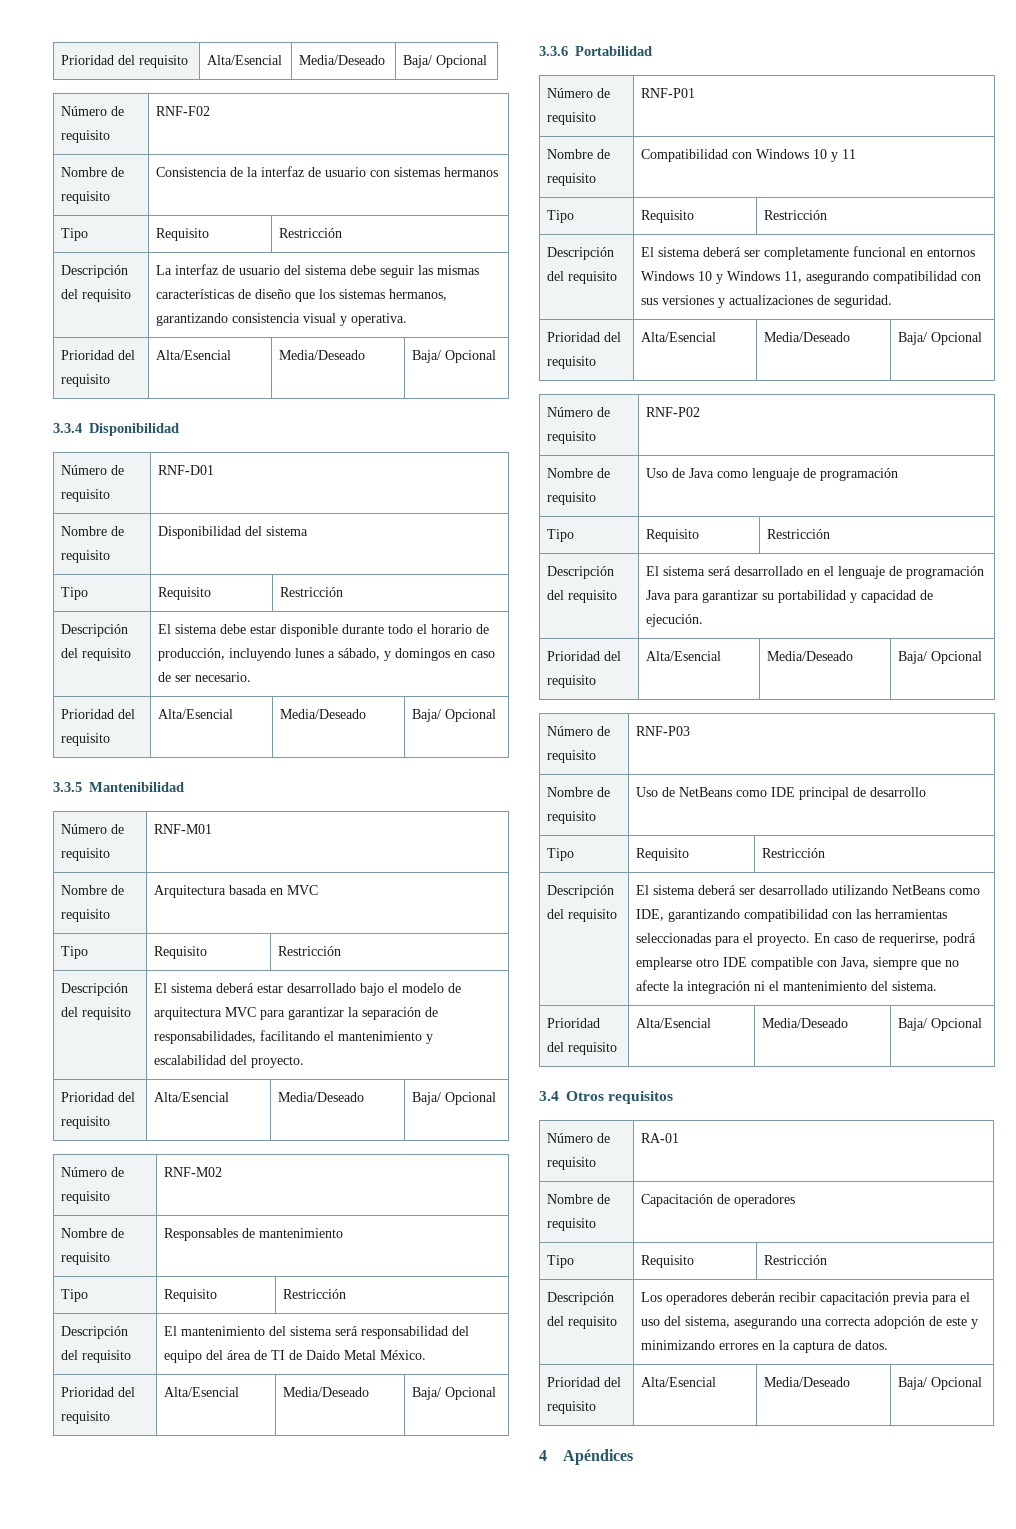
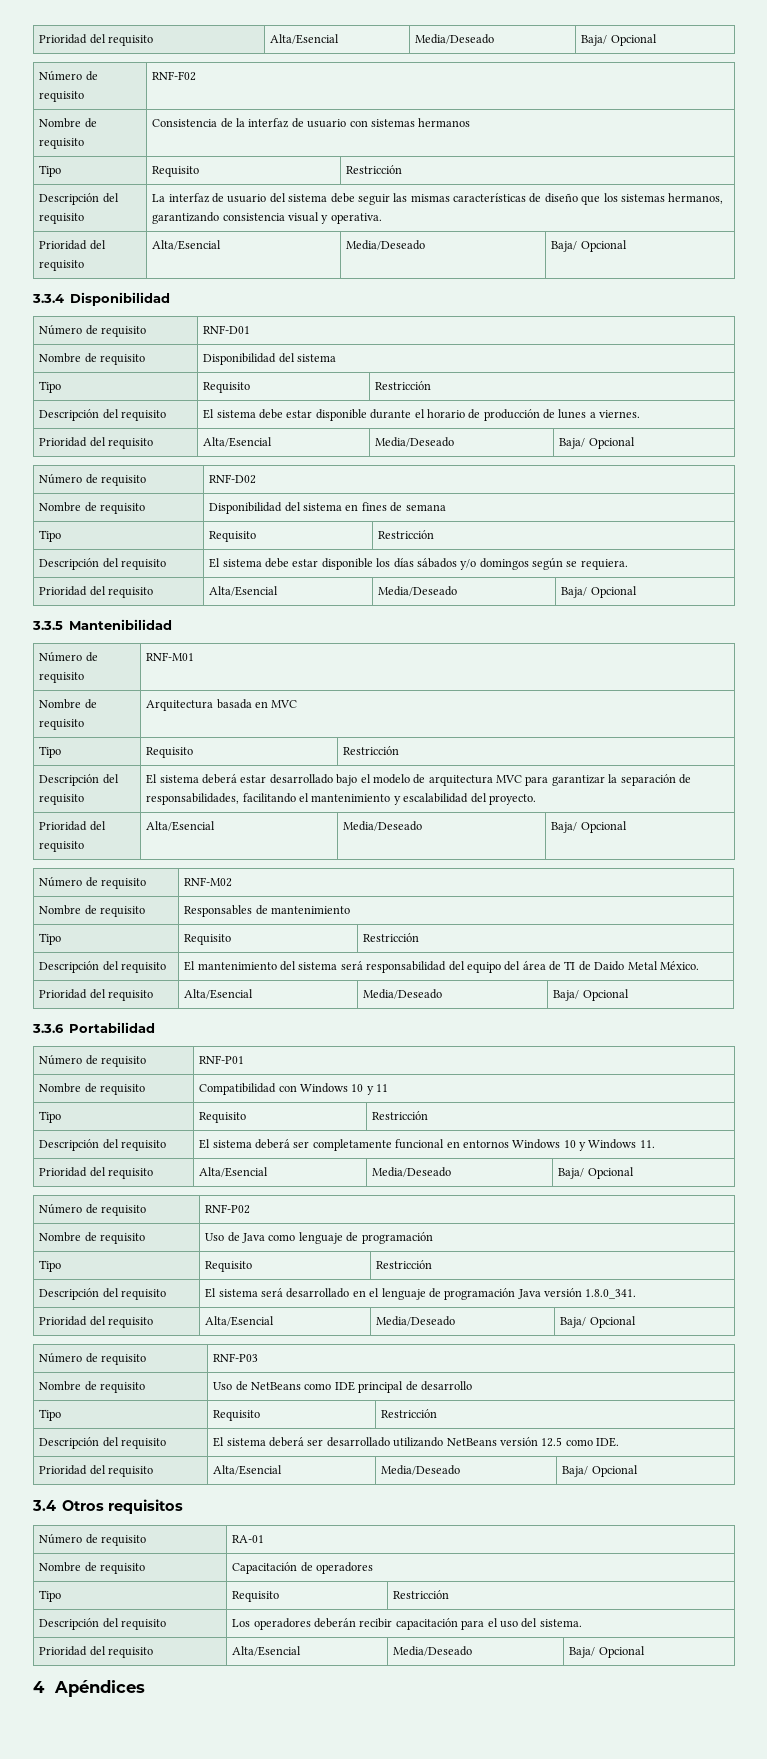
[388,624,414,634] todo -> (412, 414) none
[158,648,496,661] [158,672,252,682] producción, incluyendo lunes a sábado, y domingos en caso de ser necesario. -> [483,409,641,421] [39,437,154,449] [203,437,273,447] [375,437,455,447] [559,437,635,449] [39,473,147,486] [209,474,257,484] [39,502,146,514] [209,502,446,514] [39,530,62,542] [209,531,257,542] [378,530,435,539] [39,558,167,570] [209,557,628,570] producción de lunes a viernes. // Prioridad del requisito | Alta/Esencial | Media/Deseado | Baja/ Opcional // Número de requisito | RNF-D02 // Nombre de requisito | Disponibilidad del sistema en fines de semana // Tipo | Requisito | Restricción // Descripción del requisito | El sistema debe estar disponible los días sábados y/o domingos según se requiera.
[784,271,982,284] [641,295,893,308] 11, asegurando compatibilidad con sus versiones y actualizaciones de seguridad. -> [639,1140,655,1148] 11.
[674,590,934,603] [646,614,704,627] para garantizar su portabilidad y capacidad de ejecución. -> [544,1288,637,1299] versión 1.8.0_341.
[949,888,981,895] [636,909,948,922] [636,933,977,946] [636,957,960,970] [636,980,938,994] como IDE, garantizando compatibilidad con las herramientas seleccionadas para el proyecto. En caso de requerirse, podrá emplearse otro IDE compatible con Java, siempre que no afecte la integración ni el mantenimiento del sistema. -> [499,1437,620,1447] versión 12.5 como IDE.
[893,1292,930,1305] previa -> (458, 1624) none
[685,1316,979,1329] [641,1340,889,1353] sistema, asegurando una correcta adopción de este y minimizando errores en la captura de datos. -> [539,1619,582,1627] sistema.

